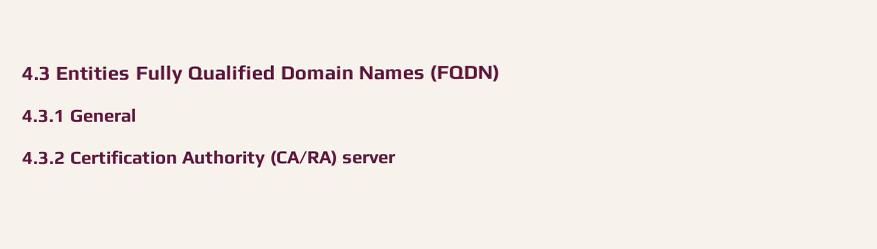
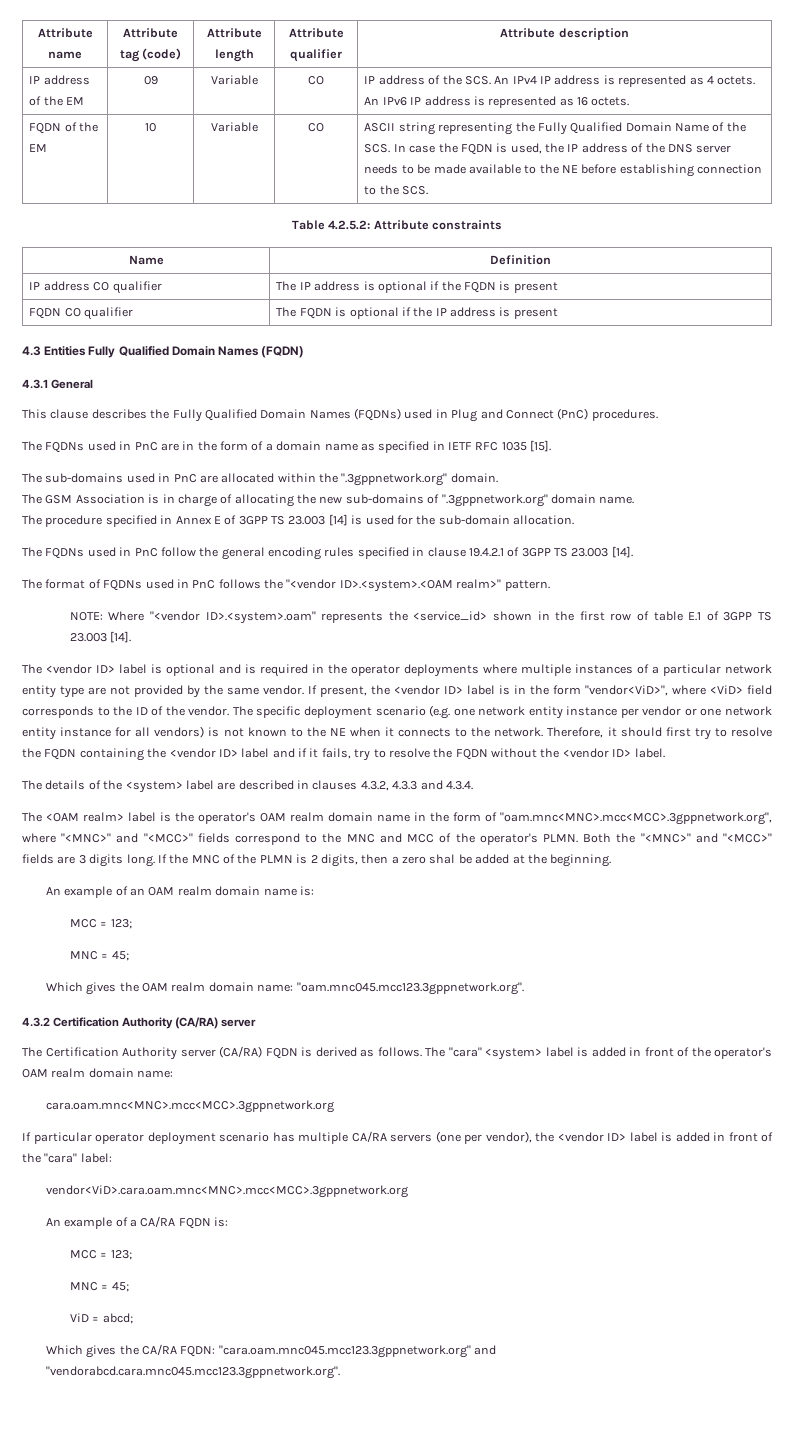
(21, 73) none -> [37,28,93,38] [48,51,82,59] [123,28,178,38] [119,48,182,62] [206,28,262,38] [214,49,254,62] [288,28,344,38] [290,49,342,62] [500,28,629,40] [29,75,90,85] [29,96,85,106] [143,76,158,85] [210,75,258,85] [308,76,324,85] [364,75,756,87] [364,96,630,108] [29,122,99,134] [29,144,48,152] [145,123,156,132] [210,122,258,132] [308,123,324,132] [364,122,746,135] [364,143,732,155] [364,164,763,177] [364,185,429,195] [291,220,503,230] [128,255,164,265] [489,255,551,265] [29,281,162,294] [276,281,558,293] [29,307,134,320] [276,307,558,319] Attribute name | Attribute tag (code) | Attribute length | Attribute qualifier | Attribute description // IP address of the EM | 09 | Variable | CO | IP address of the SCS. An IPv4 IP address is represented as 4 octets. An IPv6 IP address is represented as 16 octets. // FQDN of the EM | 10 | Variable | CO | ASCII string representing the Fully Qualified Domain Name of the SCS. In case the FQDN is used, the IP address of the DNS server needs to be made available to the NE before establishing connection to the SCS. // Table 4.2.5.2: Attribute constraints // Name | Definition // IP address CO qualifier | The IP address is optional if the FQDN is present // FQDN CO qualifier | The FQDN is optional if the IP address is present //
(136, 115) none -> [22,408,658,422] [22,440,552,453] [22,473,498,486] [22,494,635,507] [22,514,574,527] [22,546,633,560] [22,579,550,592] [69,611,773,624] [69,631,132,643] [22,664,772,677] [22,685,772,698] [22,705,772,719] [22,726,772,740] [22,748,665,761] [22,780,473,793] [22,812,772,825] [22,833,773,845] [22,854,612,867] [45,886,314,898] [69,919,132,929] [69,951,129,961] [45,982,524,995] // This clause describes the Fully Qualified Domain Names (FQDNs) used in Plug and Connect (PnC) procedures. // The FQDNs used in PnC are in the form of a domain name as specified in IETF RFC 1035 [15]. // The sub-domains used in PnC are allocated within the ".3gppnetwork.org" domain. // The GSM Association is in charge of allocating the new sub-domains of ".3gppnetwork.org" domain name. // The procedure specified in Annex E of 3GPP TS 23.003 [14] is used for the sub-domain allocation. // The FQDNs used in PnC follow the general encoding rules specified in clause 19.4.2.1 of 3GPP TS 23.003 [14]. // The format of FQDNs used in PnC follows the "<vendor ID>.<system>.<OAM realm>" pattern. // NOTE: Where "<vendor ID>.<system>.oam" represents the <service_id> shown in the first row of table E.1 of 3GPP TS 23.003 [14]. // The <vendor ID> label is optional and is required in the operator deployments where multiple instances of a particular network entity type are not provided by the same vendor. If present, the <vendor ID> label is in the form "vendor<ViD>", where <ViD> field corresponds to the ID of the vendor. The specific deployment scenario (e.g. one network entity instance per vendor or one network entity instance for all vendors) is not known to the NE when it connects to the network. Therefore, it should first try to resolve the FQDN containing the <vendor ID> label and if it fails, try to resolve the FQDN without the <vendor ID> label. // The details of the <system> label are described in clauses 4.3.2, 4.3.3 and 4.3.4. // The <OAM realm> label is the operator's OAM realm domain name in the form of "oam.mnc<MNC>.mcc<MCC>.3gppnetwork.org", where "<MNC>" and "<MCC>" fields correspond to the MNC and MCC of the operator's PLMN. Both the "<MNC>" and "<MCC>" fields are 3 digits long. If the MNC of the PLMN is 2 digits, then a zero shal be added at the beginning. // An example of an OAM realm domain name is: // MCC = 123; // MNC = 45; // Which gives the OAM realm domain name: "oam.mnc045.mcc123.3gppnetwork.org".
(397, 159) none -> [22,1046,772,1060] [22,1068,174,1078] [45,1100,334,1113] [22,1131,773,1145] [22,1153,112,1163] [45,1185,408,1198] [45,1216,229,1229] [69,1250,132,1260] [69,1282,129,1292] [69,1313,133,1324] [45,1344,497,1358] [45,1366,340,1379] // The Certification Authority server (CA/RA) FQDN is derived as follows. The "cara" <system> label is added in front of the operator's OAM realm domain name: // cara.oam.mnc<MNC>.mcc<MCC>.3gppnetwork.org // If particular operator deployment scenario has multiple CA/RA servers (one per vendor), the <vendor ID> label is added in front of the "cara" label: // vendor<ViD>.cara.oam.mnc<MNC>.mcc<MCC>.3gppnetwork.org // An example of a CA/RA FQDN is: // MCC = 123; // MNC = 45; // ViD = abcd; // Which gives the CA/RA FQDN: "cara.oam.mnc045.mcc123.3gppnetwork.org" and "vendorabcd.cara.mnc045.mcc123.3gppnetwork.org".

